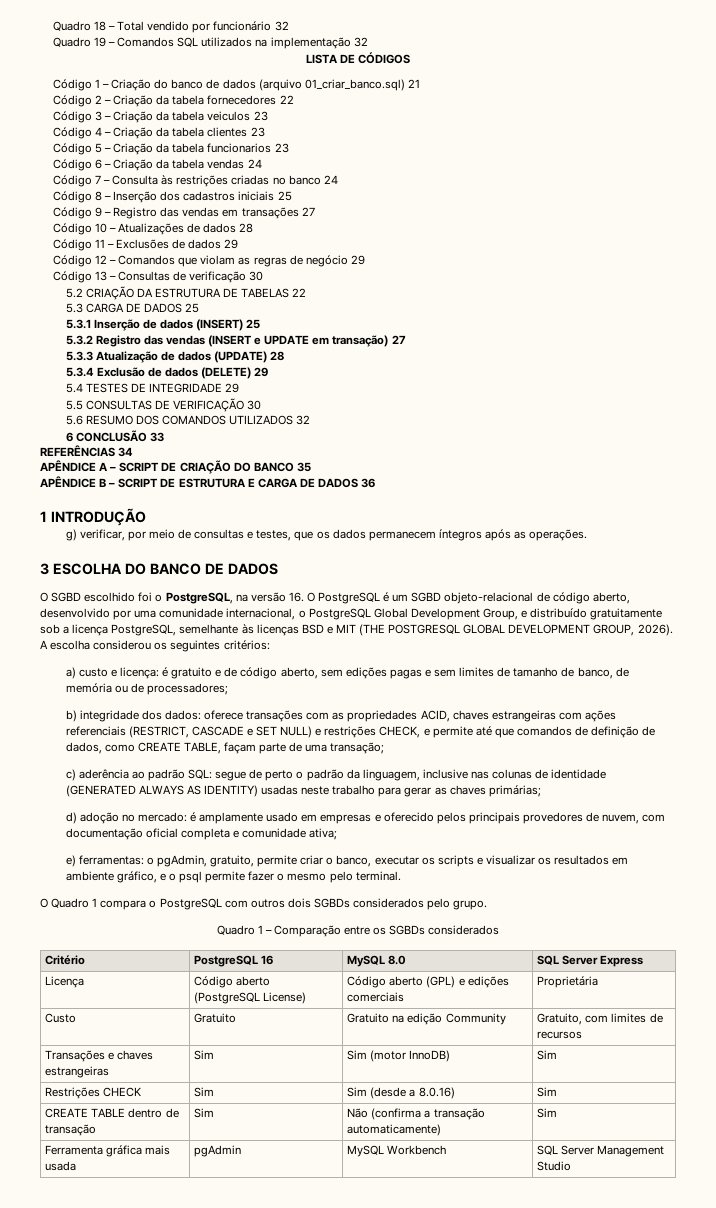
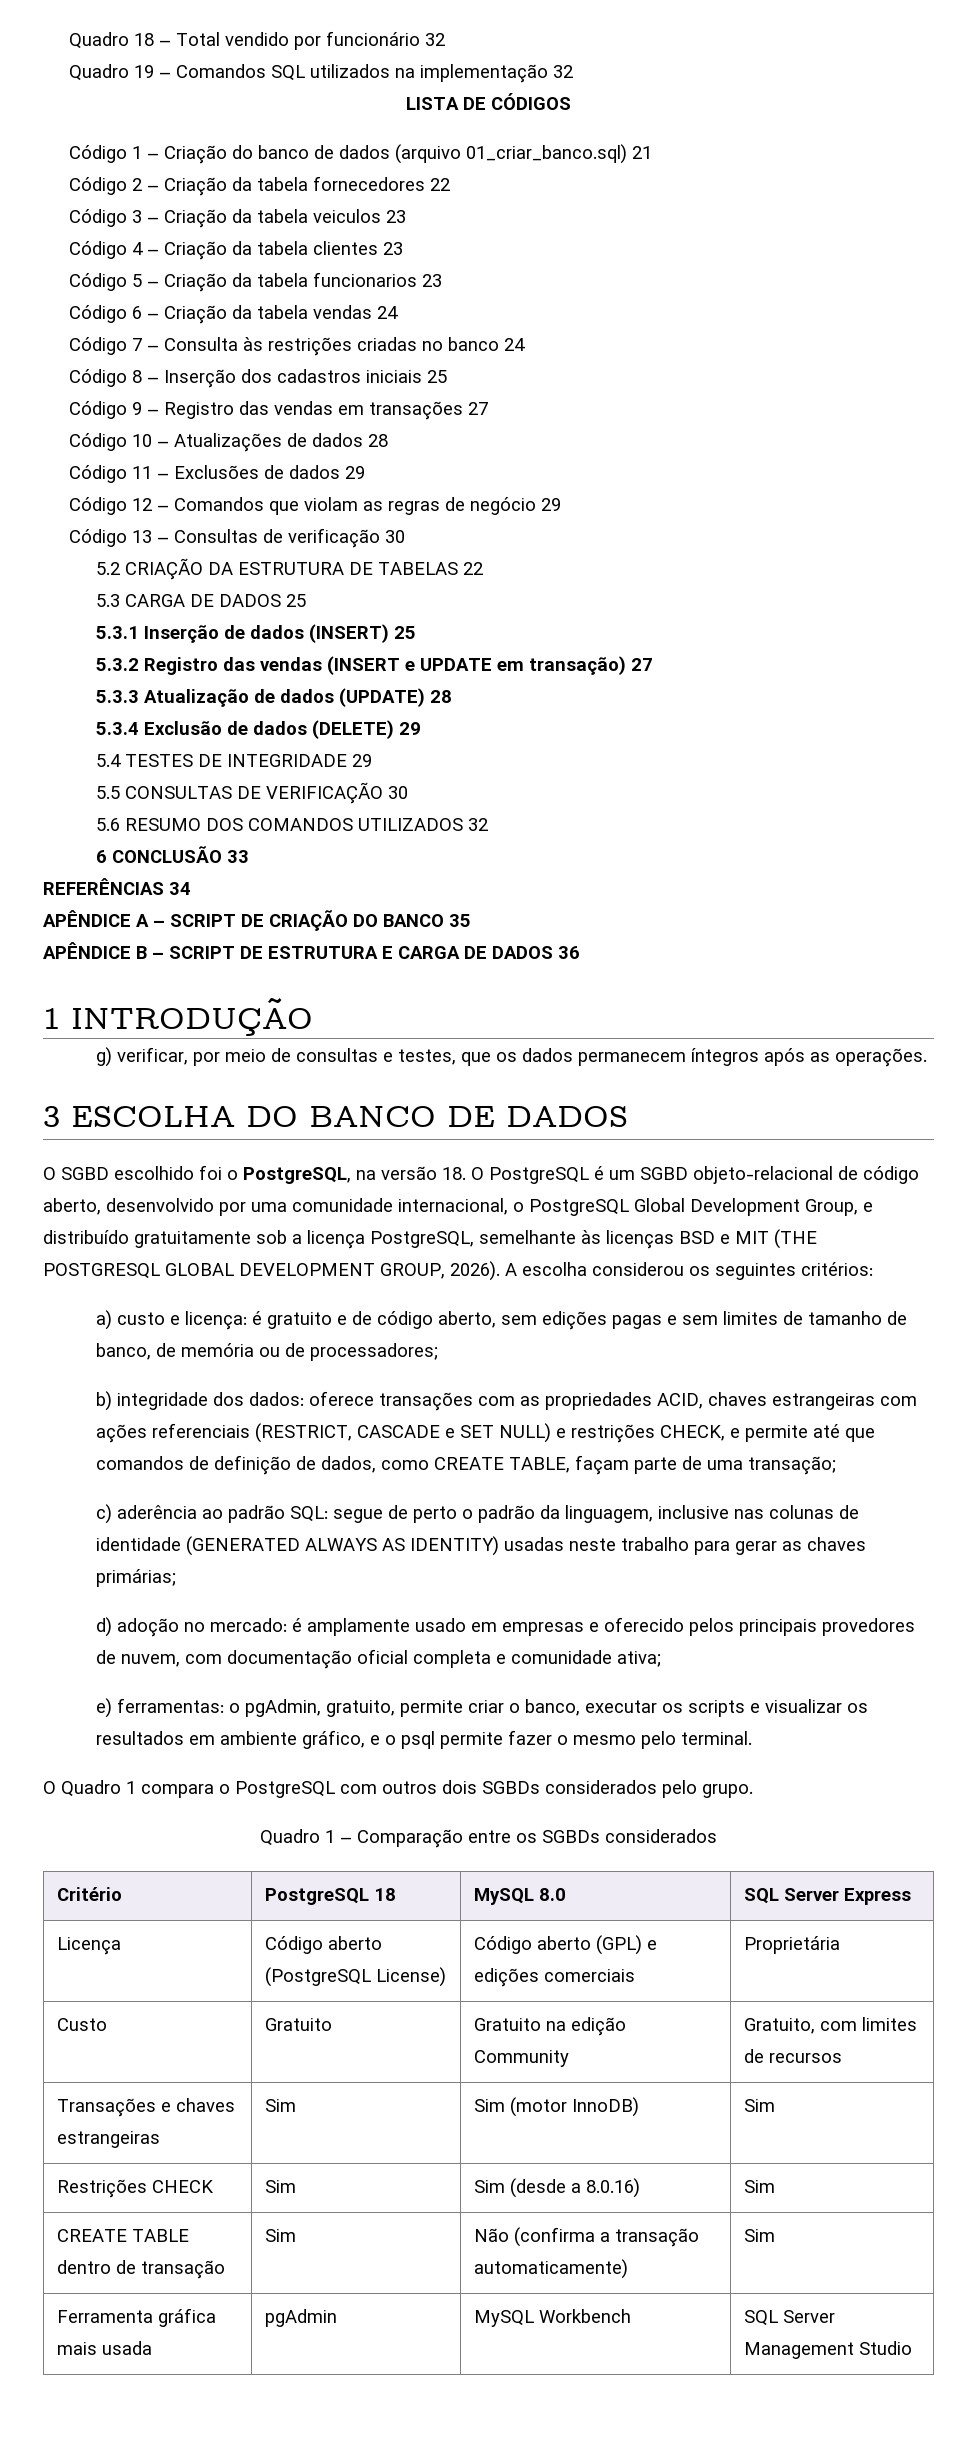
[288,592,304,602] 16. -> [442,1167,466,1180] 18.
[261,955,274,965] 16 -> [374,1888,397,1901] 18

